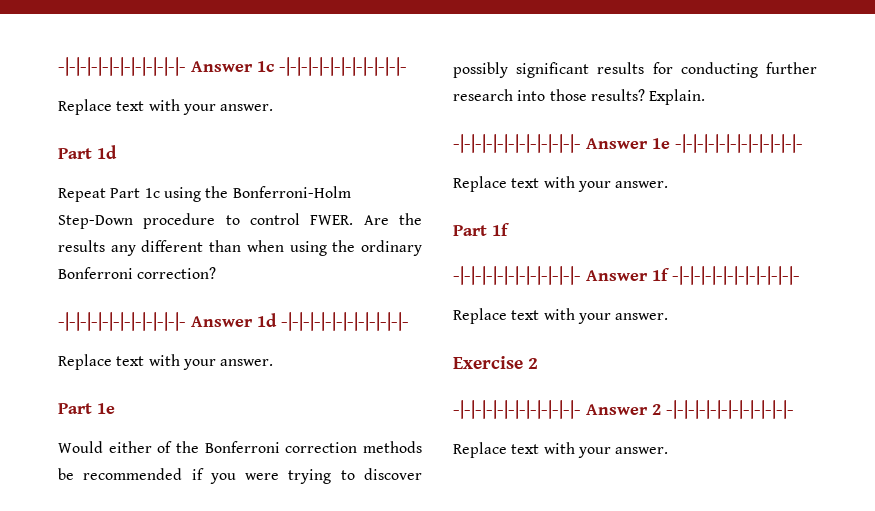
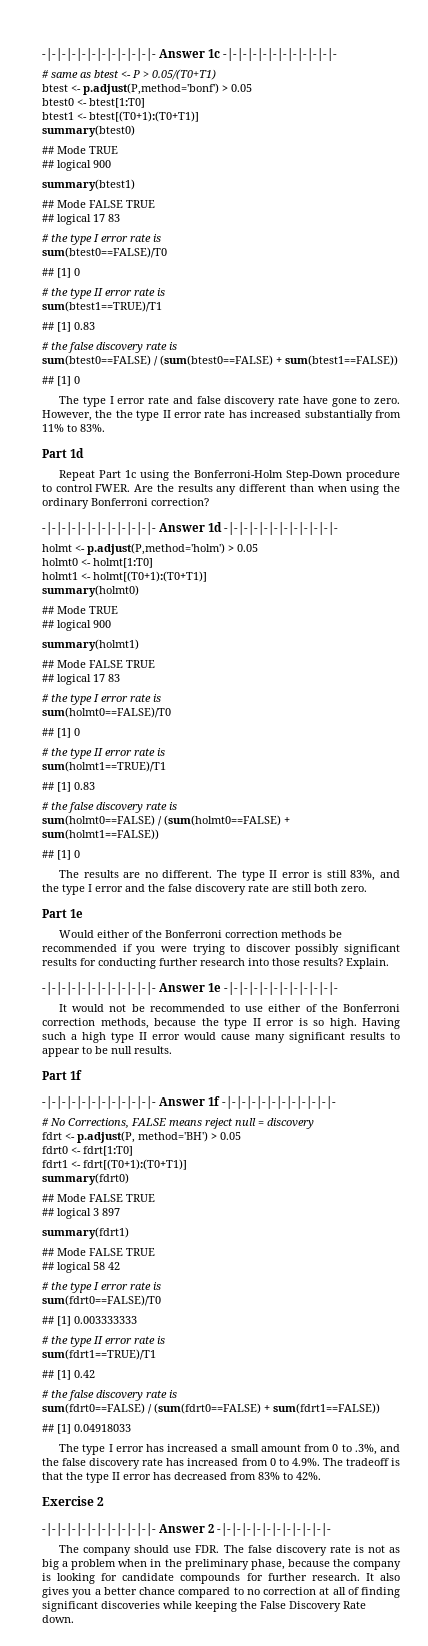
[58,99,274,115] Replace text with your answer. -> [42,69,216,80] [42,83,252,95] [42,98,145,108] [42,111,199,122] [42,125,135,137] [42,146,118,154] [42,160,111,171] [42,179,135,191] [42,200,155,208] [42,214,120,225] [42,234,161,245] [42,247,167,258] [42,268,80,278] [42,288,165,299] [42,301,162,312] [42,322,95,332] [42,342,177,353] [42,355,398,366] [42,376,80,386] [59,396,400,407] [42,410,401,421] [42,424,105,432] # same as btest <- P > 0.05/(T0+T1) // btest <- p.adjust(P,method='bonf') > 0.05 // btest0 <- btest[1:T0] // btest1 <- btest[(T0+1):(T0+T1)] // summary(btest0) // ## Mode TRUE // ## logical 900 // summary(btest1) // ## Mode FALSE TRUE // ## logical 17 83 // # the type I error rate is // sum(btest0==FALSE)/T0 // ## [1] 0 // # the type II error rate is // sum(btest1==TRUE)/T1 // ## [1] 0.83 // # the false discovery rate is // sum(btest0==FALSE) / (sum(btest0==FALSE) + sum(btest1==FALSE)) // ## [1] 0 // The type I error rate and false discovery rate have gone to zero. However, the the type II error rate has increased substantially from 11% to 83%.
[58,354,274,370] Replace text with your answer. -> [42,543,258,555] [42,558,153,568] [42,571,207,582] [42,585,139,597] [42,606,118,614] [42,620,111,631] [42,639,139,651] [42,660,155,668] [42,674,120,685] [42,694,161,705] [42,707,171,718] [42,728,80,738] [42,748,165,759] [42,761,166,772] [42,782,95,792] [42,802,177,813] [42,815,290,826] [42,829,159,840] [42,850,80,860] [59,870,401,881] [42,884,367,895] holmt <- p.adjust(P,method='holm') > 0.05 // holmt0 <- holmt[1:T0] // holmt1 <- holmt[(T0+1):(T0+T1)] // summary(holmt0) // ## Mode TRUE // ## logical 900 // summary(holmt1) // ## Mode FALSE TRUE // ## logical 17 83 // # the type I error rate is // sum(holmt0==FALSE)/T0 // ## [1] 0 // # the type II error rate is // sum(holmt1==TRUE)/T1 // ## [1] 0.83 // # the false discovery rate is // sum(holmt0==FALSE) / (sum(holmt0==FALSE) + sum(holmt1==FALSE)) // ## [1] 0 // The results are no different. The type II error is still 83%, and the type I error and the false discovery rate are still both zero.
[453,176,669,192] Replace text with your answer. -> [59,1004,401,1012] [42,1018,400,1029] [42,1032,400,1043] [42,1046,172,1057] It would not be recommended to use either of the Bonferroni correction methods, because the type II error is so high. Having such a high type II error would cause many significant results to appear to be null results.
[453,308,669,324] Replace text with your answer. -> [42,1118,314,1129] [42,1131,241,1143] [42,1146,133,1156] [42,1159,187,1170] [42,1173,129,1185] [42,1194,155,1202] [42,1208,120,1219] [42,1227,129,1239] [42,1248,155,1256] [42,1262,120,1273] [42,1282,161,1293] [42,1295,161,1306] [42,1316,137,1326] [42,1336,165,1347] [42,1349,156,1360] [42,1370,95,1380] [42,1390,177,1401] [42,1403,380,1414] [42,1424,131,1434] [59,1444,400,1455] [42,1458,400,1469] [42,1472,321,1483] # No Corrections, FALSE means reject null = discovery // fdrt <- p.adjust(P, method='BH') > 0.05 // fdrt0 <- fdrt[1:T0] // fdrt1 <- fdrt[(T0+1):(T0+T1)] // summary(fdrt0) // ## Mode FALSE TRUE // ## logical 3 897 // summary(fdrt1) // ## Mode FALSE TRUE // ## logical 58 42 // # the type I error rate is // sum(fdrt0==FALSE)/T0 // ## [1] 0.003333333 // # the type II error rate is // sum(fdrt1==TRUE)/T1 // ## [1] 0.42 // # the false discovery rate is // sum(fdrt0==FALSE) / (sum(fdrt0==FALSE) + sum(fdrt1==FALSE)) // ## [1] 0.04918033 // The type I error has increased a small amount from 0 to .3%, and the false discovery rate has increased from 0 to 4.9%. The tradeoff is that the type II error has decreased from 83% to 42%.
[453,442,669,458] Replace text with your answer. -> [59,1545,400,1556] [42,1559,401,1570] [42,1573,400,1584] [42,1587,400,1598] [42,1601,366,1612] [42,1615,74,1623] The company should use FDR. The false discovery rate is not as big a problem when in the preliminary phase, because the company is looking for candidate compounds for further research. It also gives you a better chance compared to no correction at all of finding significant discoveries while keeping the False Discovery Rate down.

